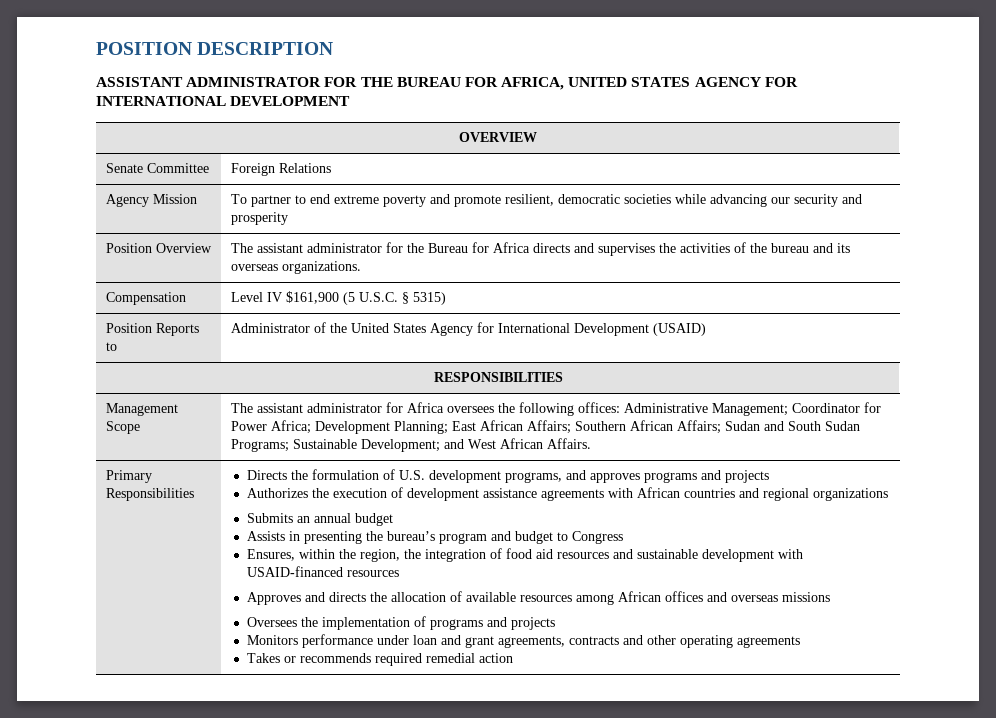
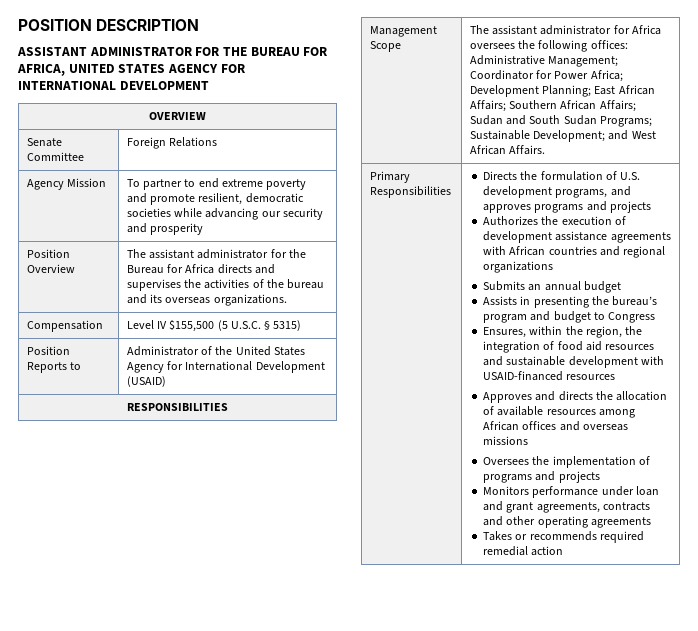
[286,291,340,304] $161,900 -> [169,320,215,332] $155,500

